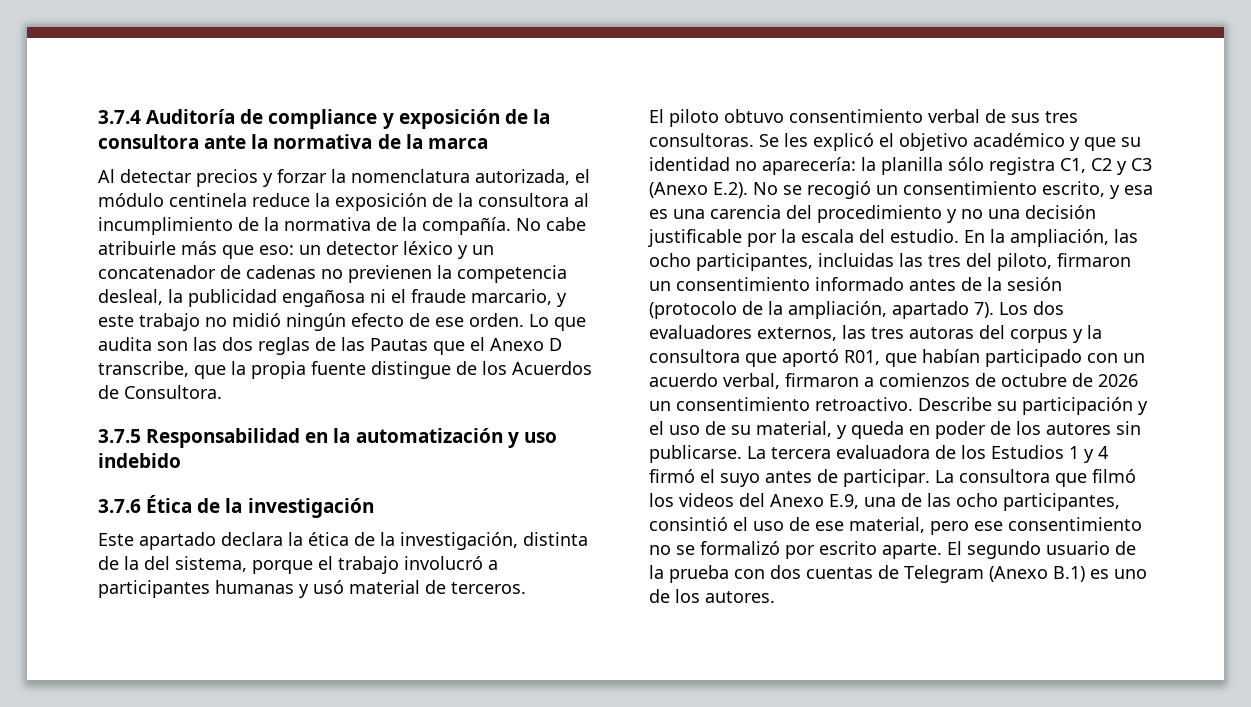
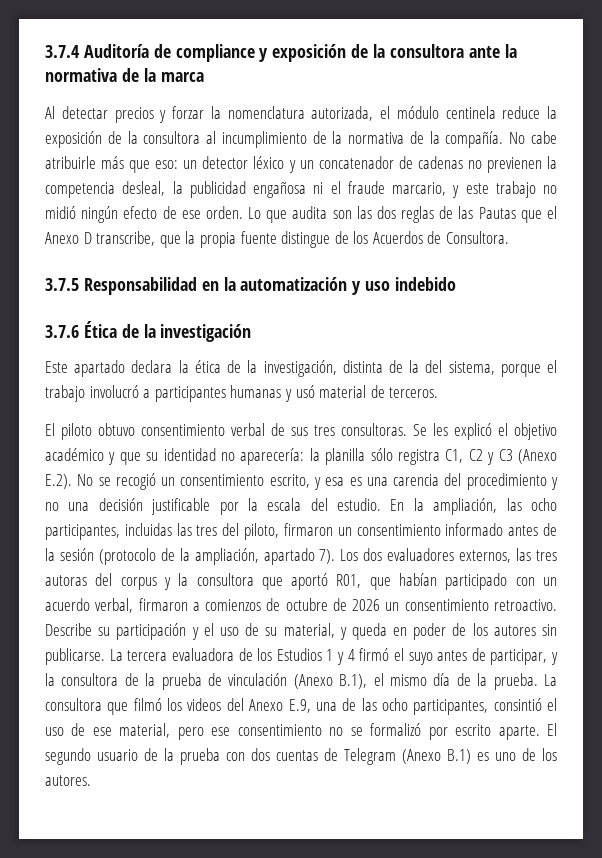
[843,469,930,487] participar. -> [490,649,558,665] [45,673,538,690] participar, y la consultora de la prueba de vinculación (Anexo B.1), el mismo día de la prueba.

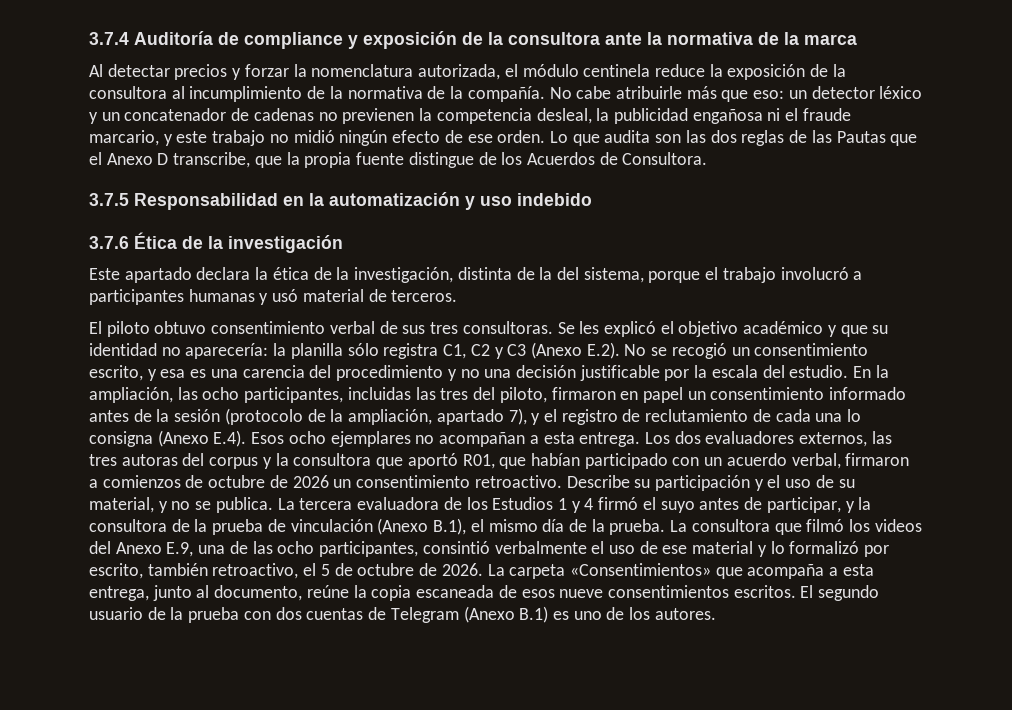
(333, 529) none -> [620,387,683,403] en papel
[319,549,336,564] 7). -> [508,408,862,425] [89,430,641,447] 7), y el registro de reclutamiento de cada una lo consigna (Anexo E.4). Esos ocho ejemplares no acompañan a esta entrega.
[351,623,557,640] [45,648,105,665] queda en poder de los autores sin publicarse. -> [171,497,273,513] no se publica.
(542, 704) none -> [494,541,587,554] verbalmente
[119,723,540,740] material, pero ese consentimiento no se formalizó por escrito aparte. -> [692,541,890,557] [89,563,874,579] [89,585,796,601] material y lo formalizó por escrito, también retroactivo, el 5 de octubre de 2026. La carpeta «Consentimientos» que acompaña a esta entrega, junto al documento, reúne la copia escaneada de esos nueve consentimientos escritos.

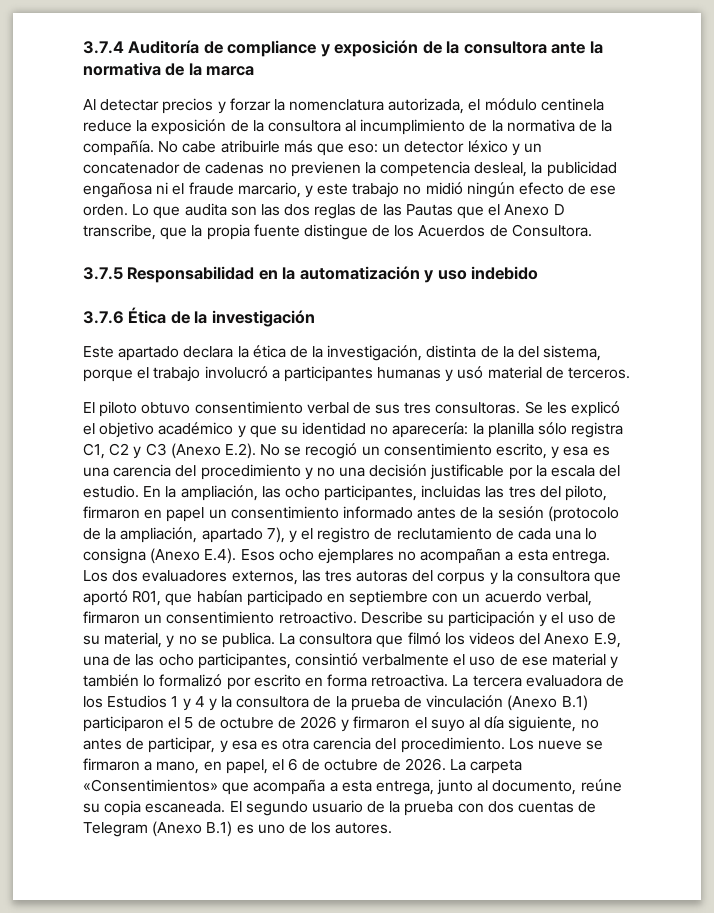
(668, 461) none -> [326,590,429,606] en septiembre
[89,475,329,488] a comienzos de octubre de 2026 -> (140, 617) none
[299,497,872,513] [89,518,688,535] tercera evaluadora de los Estudios 1 y 4 firmó el suyo antes de participar, y la consultora de la prueba de vinculación (Anexo B.1), el mismo día de la prueba. La -> (296, 639) none
(767, 551) none -> [83,674,139,687] también
[89,563,299,579] escrito, también retroactivo, -> [253,674,625,687] [83,695,588,711] [83,716,164,732] escrito en forma retroactiva. La tercera evaluadora de los Estudios 1 y 4 y la consultora de la prueba de vinculación (Anexo B.1) participaron
(438, 569) none -> [300,716,599,732] [83,737,604,753] [83,758,401,774] 2026 y firmaron el suyo al día siguiente, no antes de participar, y esa es otra carencia del procedimiento. Los nueve se firmaron a mano, en papel, el 6 de octubre de
[353,585,796,601] la copia escaneada de esos nueve consentimientos escritos. -> [83,800,226,816] su copia escaneada.

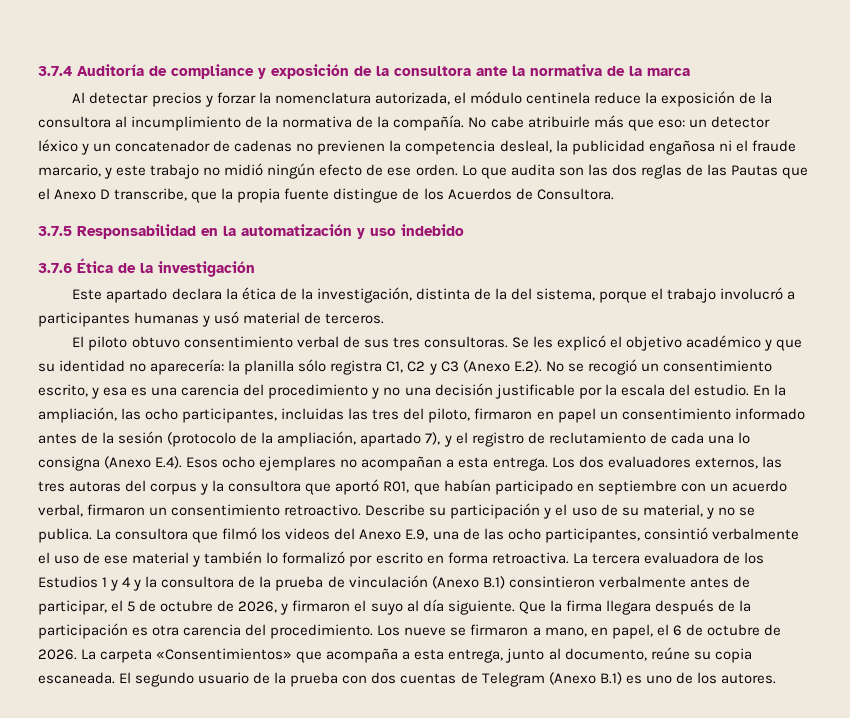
[83,716,164,732] participaron -> [508,576,750,588] [38,600,107,615] consintieron verbalmente antes de participar,
[300,716,338,729] 2026 -> [238,601,278,613] 2026,
[508,716,599,732] [83,737,257,753] siguiente, no antes de participar, y esa -> [447,599,751,615] [38,623,128,639] siguiente. Que la firma llegara después de la participación

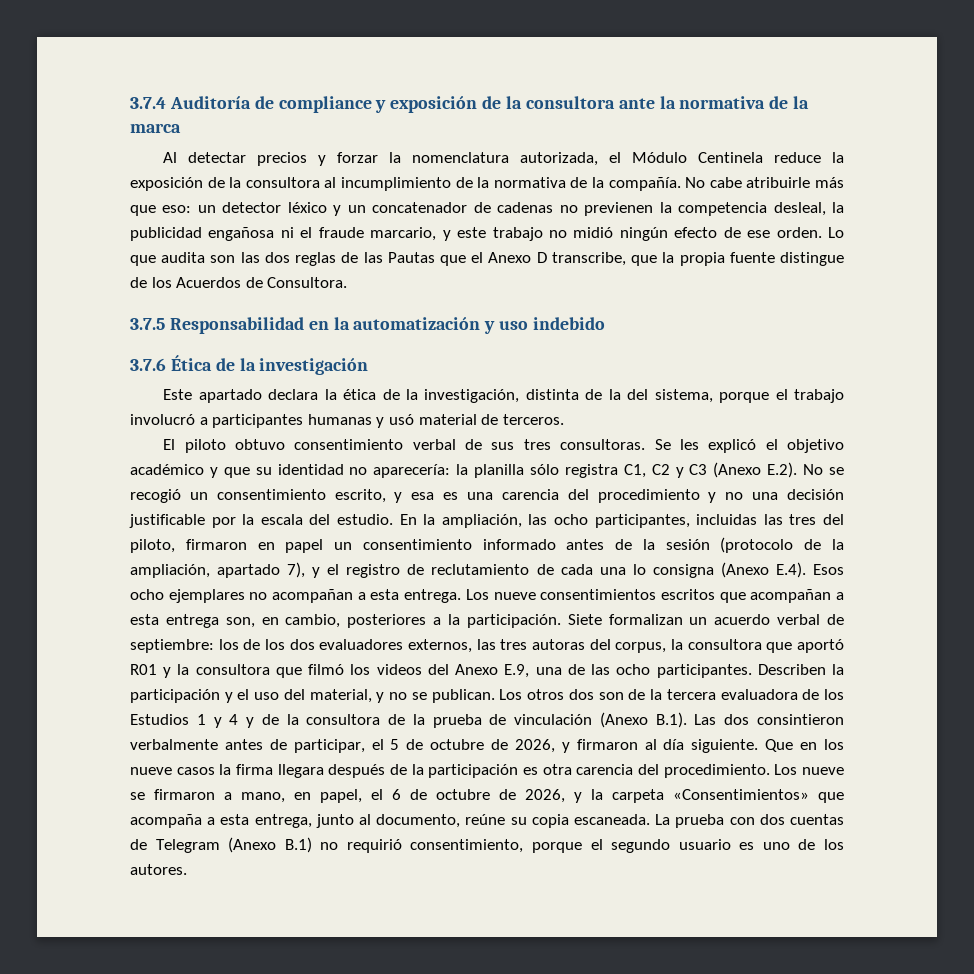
[469,91,590,104] módulo centinela -> [632,152,764,163] Módulo Centinela
(575, 462) none -> [493,589,844,603] [130,614,844,628] [130,639,285,653] nueve consentimientos escritos que acompañan a esta entrega son, en cambio, posteriores a la participación. Siete formalizan un acuerdo verbal de septiembre: los de los
[150,483,209,495] corpus y -> [615,642,667,653] corpus,
[383,479,787,495] [38,503,755,519] [38,528,112,543] R01, que habían participado en septiembre con un acuerdo verbal, firmaron un consentimiento retroactivo. Describe su participación y el uso de su material, y no se publica. La -> [130,664,190,678] R01 y la
[544,527,799,543] [38,551,588,567] participantes, consintió verbalmente el uso de ese material y también lo formalizó por escrito en forma retroactiva. La -> [656,664,845,678] [130,689,663,703] participantes. Describen la participación y el uso del material, y no se publican. Los otros dos son de la
(142, 585) none -> [261,714,279,725] de
[482,576,505,589] B.1) -> [655,712,750,728] B.1). Las dos
[354,600,403,615] el suyo -> (638, 744) none
(546, 607) none -> [800,739,844,750] [130,767,215,775] en los nueve casos
[38,649,97,660] 2026. La -> [525,789,603,803] 2026, y la
[119,672,287,687] El segundo usuario de la -> [655,814,671,825] La
(622, 678) none -> [320,839,731,853] no requirió consentimiento, porque el segundo usuario

